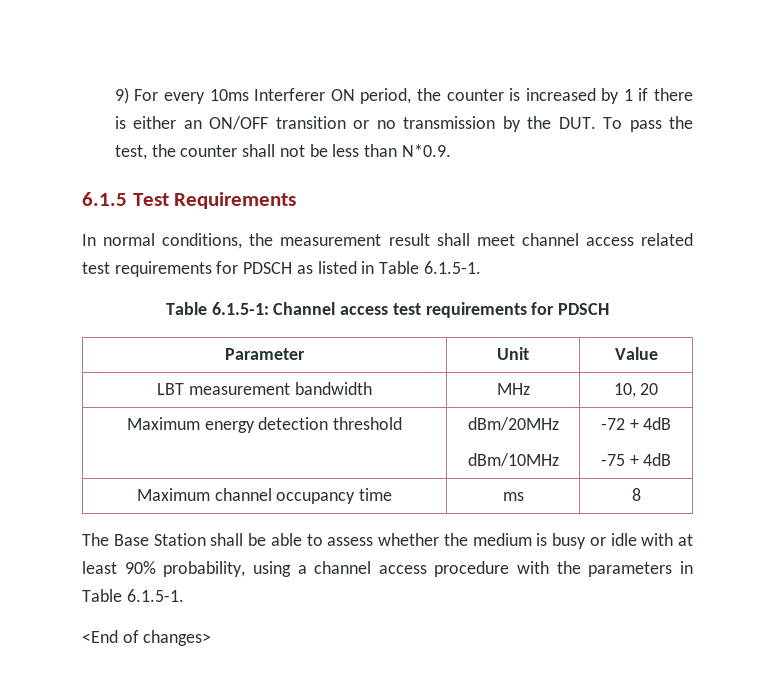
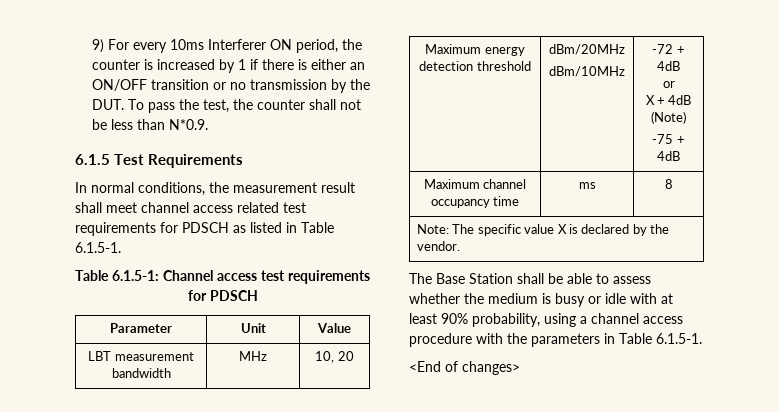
(672, 423) none -> [662,81,675,88] [645,95,692,105] [651,111,686,124] // or // X + 4dB (Note)
(641, 494) none -> [417,224,670,236] [417,241,461,251] // Note: The specific value X is declared by the vendor.

